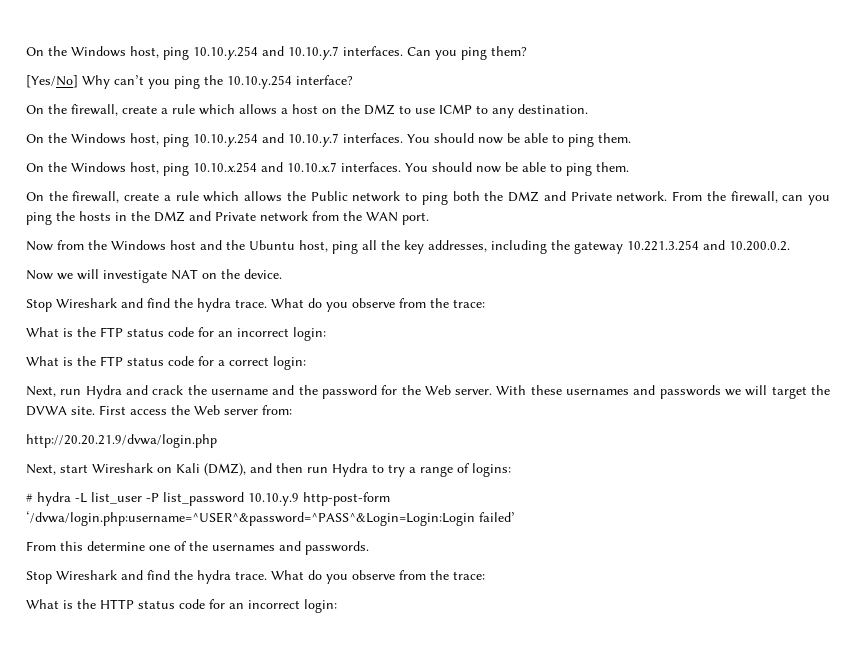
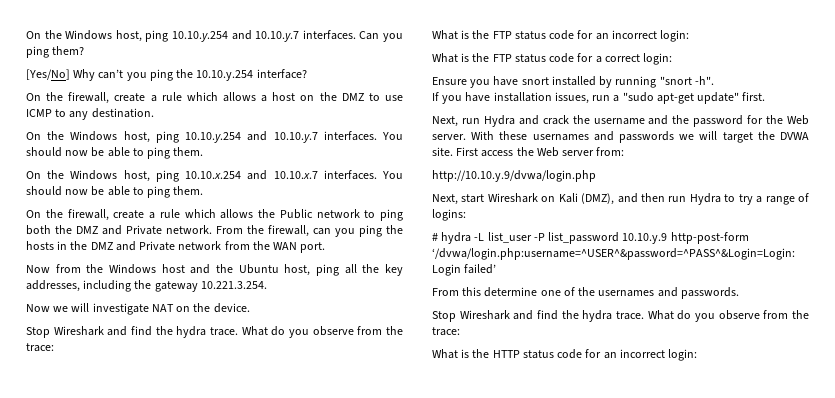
[627,240,790,251] 10.221.3.254 and 10.200.0.2. -> [200,281,267,289] 10.221.3.254.
(306, 363) none -> [432,76,714,88] [432,92,766,104] // Ensure you have snort installed by running "snort -h". // If you have installation issues, run a "sudo apt-get update" first.
[26,434,217,448] http://20.20.21.9/dvwa/login.php -> [432,170,596,182] http://10.10.y.9/dvwa/login.php

